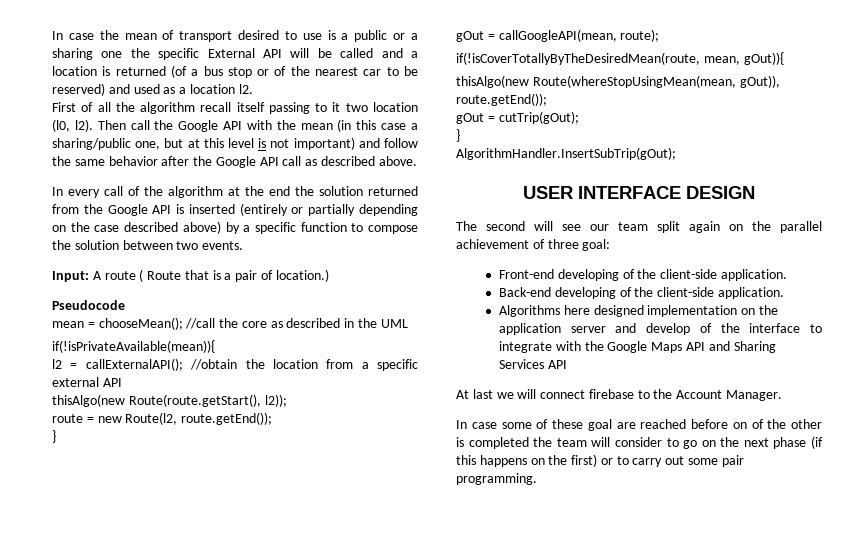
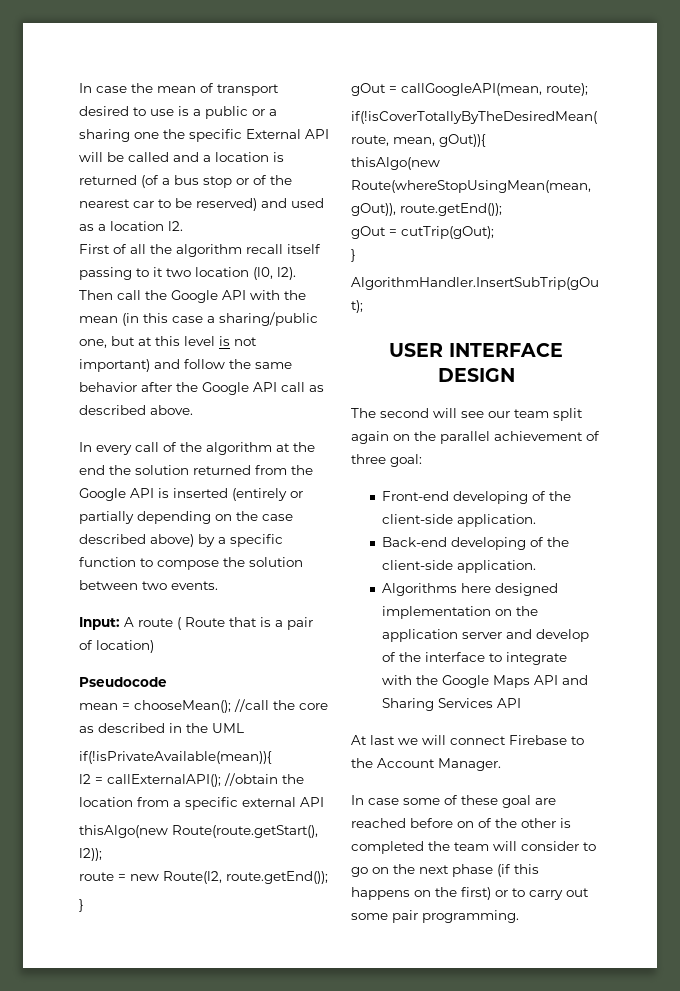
[275,269,329,282] location.) -> [96,640,154,653] location)
[588,389,634,399] firebase -> [509,735,567,745] Firebase

